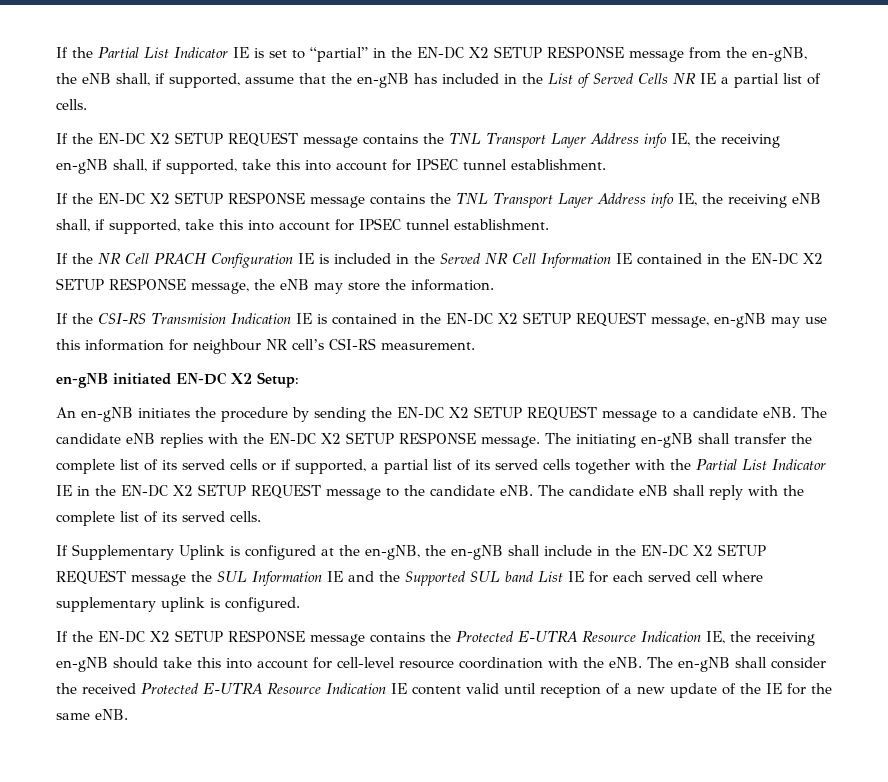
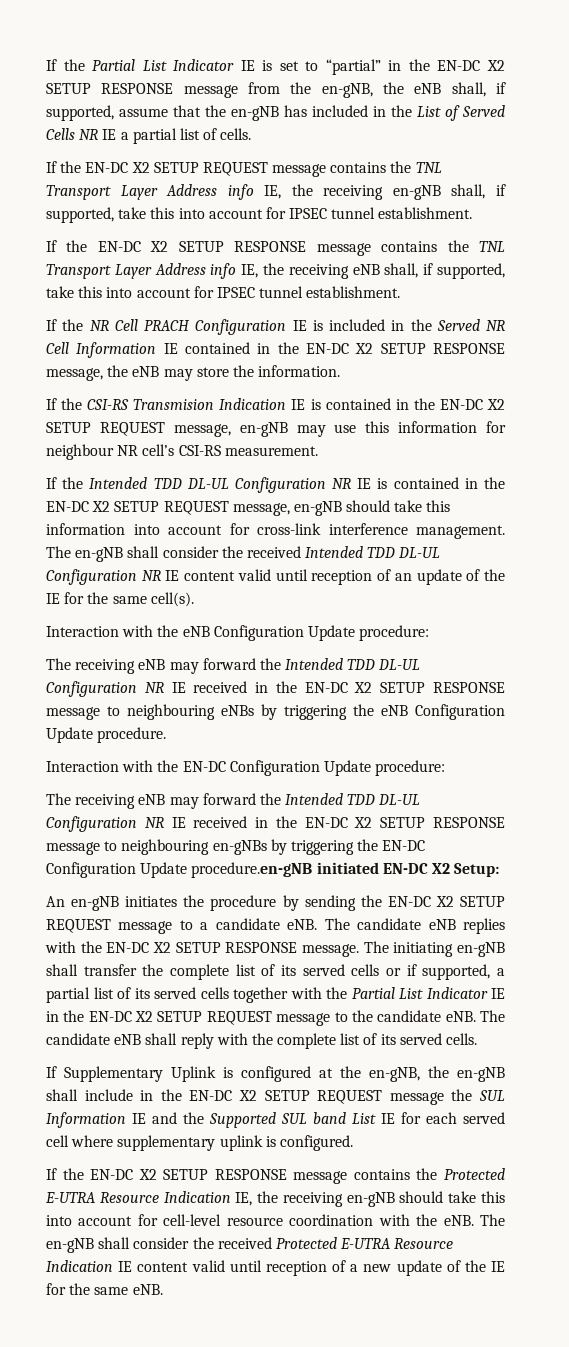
[56,373,108,388] en-gNB -> [46,477,505,493] [46,500,451,516] [46,523,505,539] [46,546,441,562] [46,569,506,585] [46,592,194,607] [46,625,430,641] [46,658,421,674] [46,681,505,697] [46,704,505,720] [46,727,167,743] [46,760,446,776] [46,793,421,809] [46,816,505,832] [46,839,426,855] [46,862,313,878] If the Intended TDD DL-UL Configuration NR IE is contained in the EN-DC X2 SETUP REQUEST message, en-gNB should take this information into account for cross-link interference management. The en-gNB shall consider the received Intended TDD DL-UL Configuration NR IE content valid until reception of an update of the IE for the same cell(s). // Interaction with the eNB Configuration Update procedure: // The receiving eNB may forward the Intended TDD DL-UL Configuration NR IE received in the EN-DC X2 SETUP RESPONSE message to neighbouring eNBs by triggering the eNB Configuration Update procedure. // Interaction with the EN-DC Configuration Update procedure: // The receiving eNB may forward the Intended TDD DL-UL Configuration NR IE received in the EN-DC X2 SETUP RESPONSE message to neighbouring en-gNBs by triggering the EN-DC Configuration Update procedure.en-gNB

